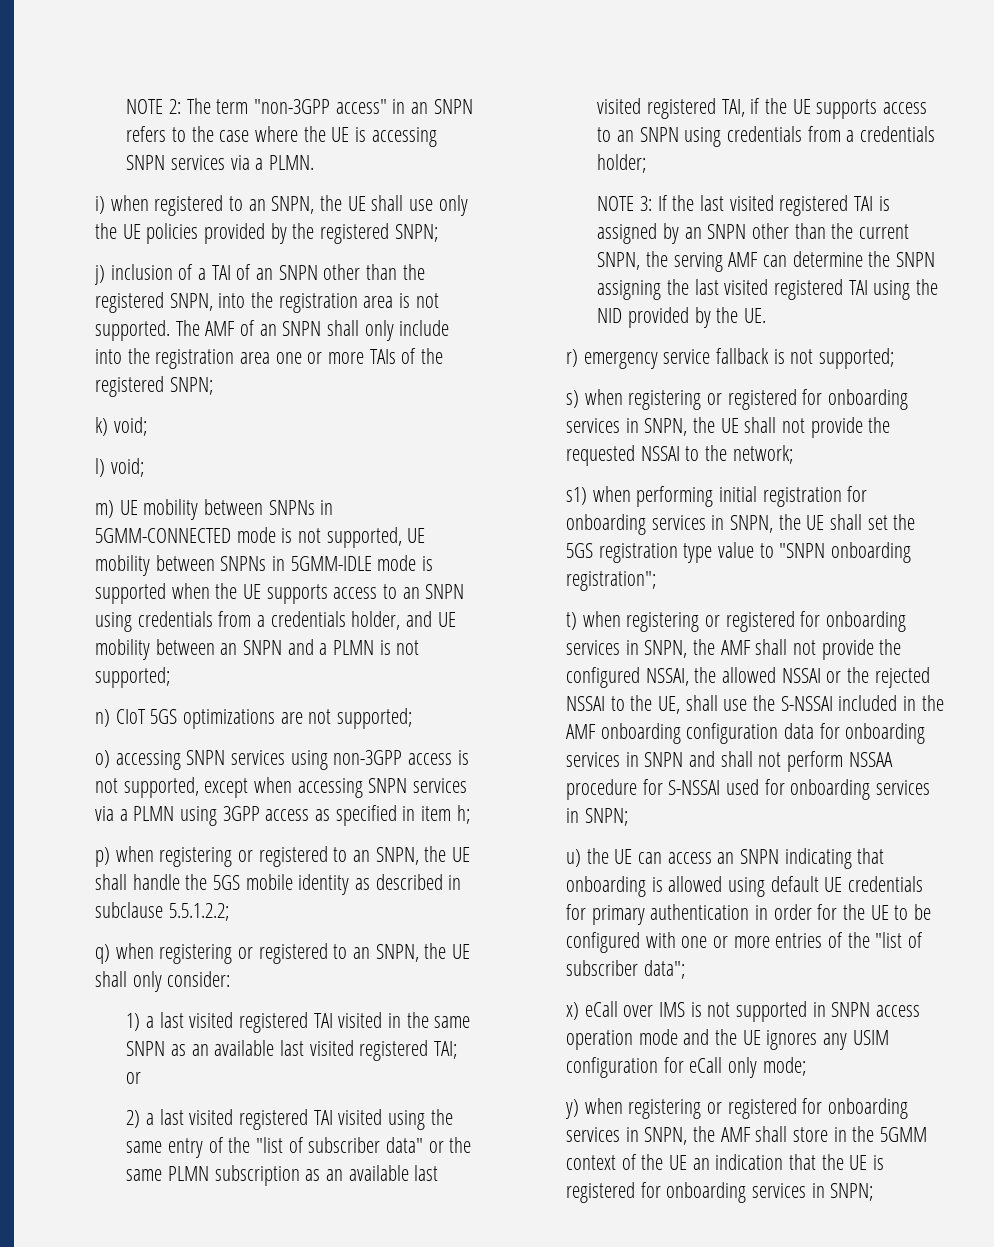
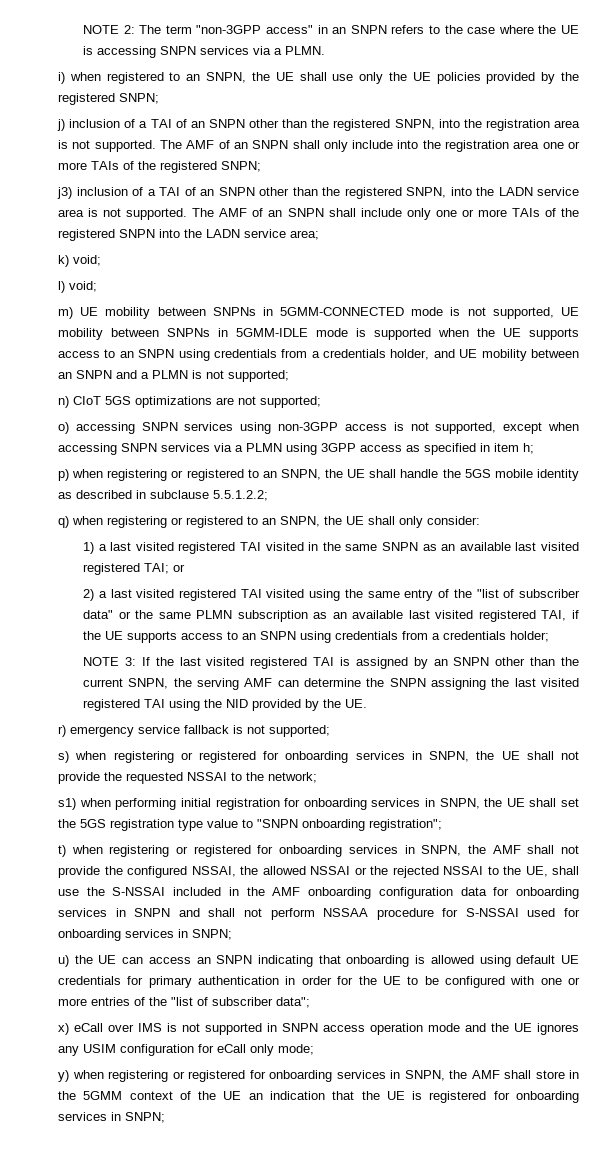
(213, 386) none -> [57,187,579,199] [58,208,580,220] [58,229,320,241] // j3) inclusion of a TAI of an SNPN other than the registered SNPN, into the LADN service area is not supported. The AMF of an SNPN shall include only one or more TAIs of the registered SNPN into the LADN service area;

